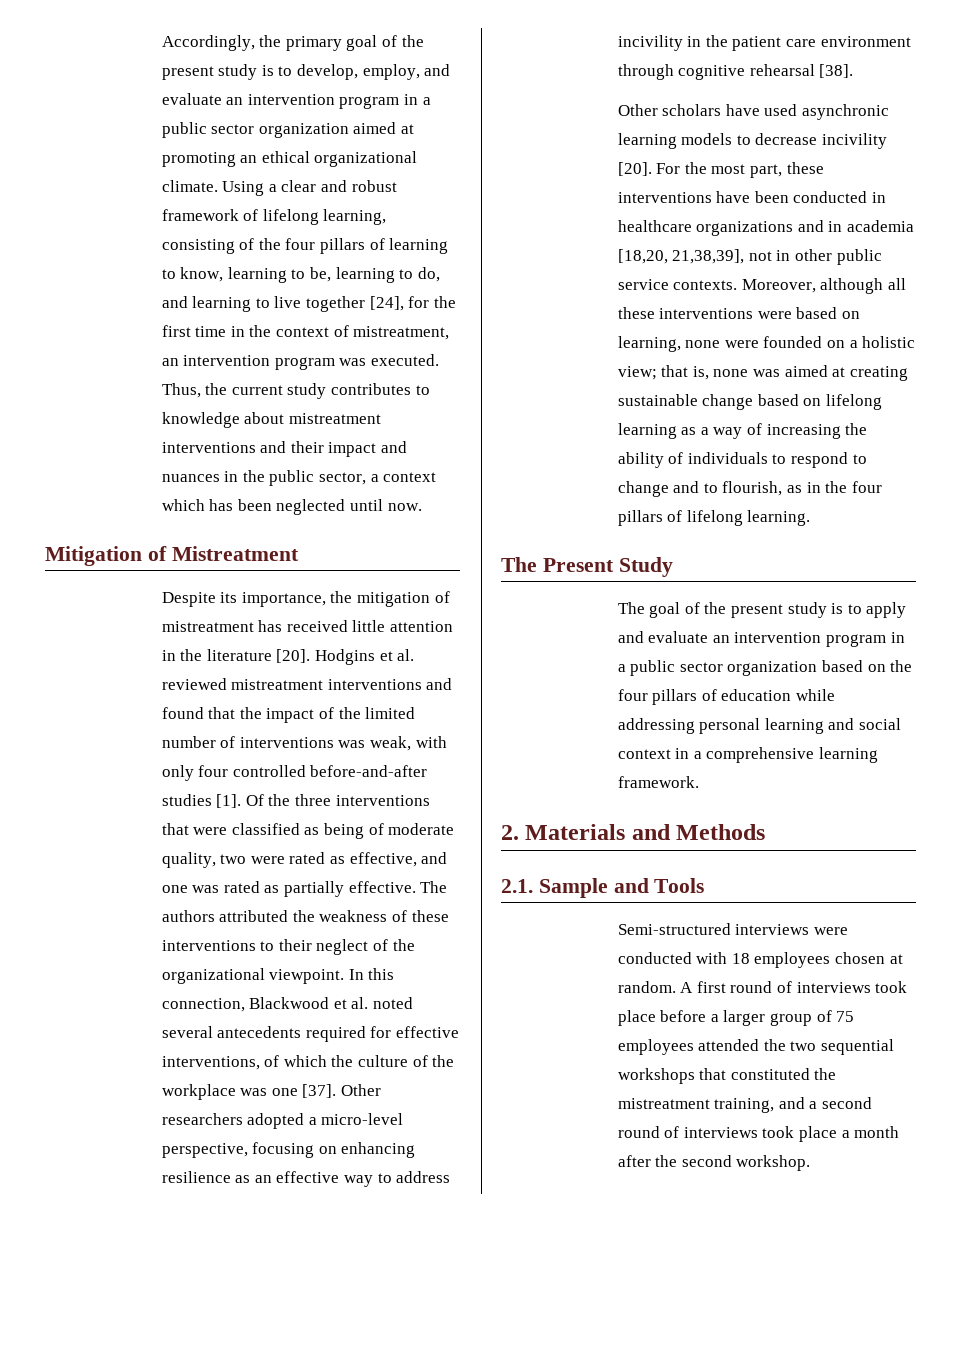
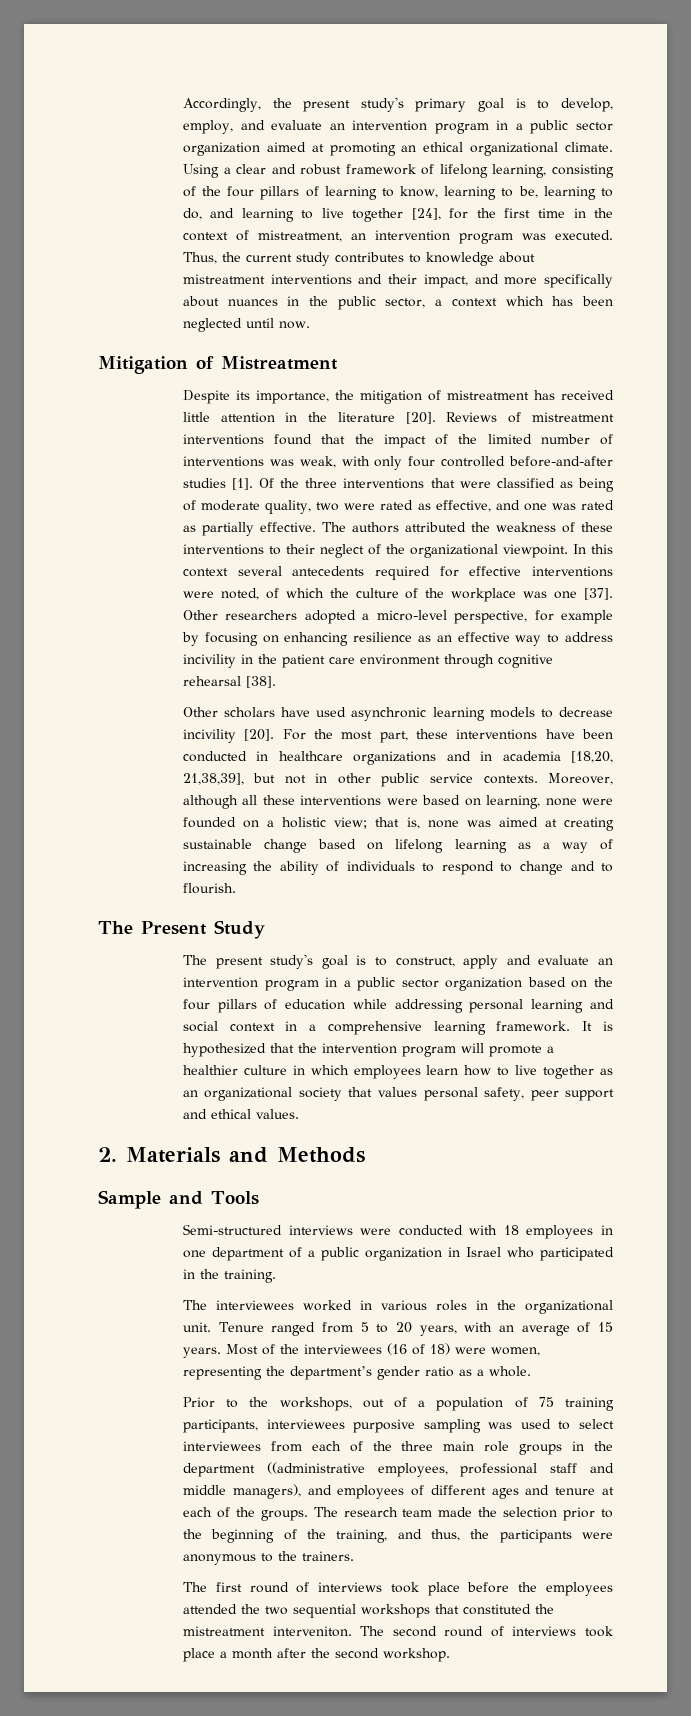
[285,35,424,51] [161,64,258,80] primary goal of the present study -> [303,97,505,112] present study's primary goal
[328,441,407,457] impact and -> [423,274,613,288] [182,296,219,307] impact, and more specifically about
[314,649,415,665] [161,678,453,690] Hodgins et al. reviewed mistreatment interventions and -> [446,412,614,423] [182,434,264,445] Reviews of mistreatment interventions
[161,997,413,1012] connection, Blackwood et al. noted -> [182,568,228,577] context
[161,1056,260,1070] interventions, -> [532,566,613,577] [182,588,259,600] interventions were noted,
(248, 1150) none -> [534,610,613,624] [181,632,199,646] for example by
(745, 256) none -> [253,773,276,783] but
[722,481,882,496] [617,510,811,526] flourish, as in the four pillars of lifelong learning. -> [182,883,236,894] flourish.
[649,602,862,618] goal of the present study is to -> [215,954,455,969] present study's goal is to construct,
(699, 782) none -> [582,1021,613,1031] [182,1043,554,1057] [182,1065,614,1079] [182,1087,614,1101] [182,1109,299,1119] It is hypothesized that the intervention program will promote a healthier culture in which employees learn how to live together as an organizational society that values personal safety, peer support and ethical values.
[501,879,533,893] 2.1. -> (365, 1155) none
[834,952,903,964] [617,981,694,993] chosen at random. A -> [601,1225,613,1235] [182,1247,614,1261] [182,1269,276,1283] [182,1300,613,1314] [182,1322,614,1336] [182,1343,540,1358] [182,1366,531,1380] [182,1397,615,1411] [182,1419,614,1433] [182,1441,613,1455] [182,1462,614,1477] [182,1484,614,1499] [182,1507,614,1521] [182,1529,614,1543] [182,1551,354,1565] [182,1582,207,1592] in one department of a public organization in Israel who participated in the training. // The interviewees worked in various roles in the organizational unit. Tenure ranged from 5 to 20 years, with an average of 15 years. Most of the interviewees (16 of 18) were women, representing the department’s gender ratio as a whole. // Prior to the workshops, out of a population of 75 training participants, interviewees purposive sampling was used to select interviewees from each of the three main role groups in the department ((administrative employees, professional staff and middle managers), and employees of different ages and tenure at each of the groups. The research team made the selection prior to the beginning of the training, and thus, the participants were anonymous to the trainers. // The
[710,1010,855,1026] a larger group of 75 -> [518,1582,538,1592] the
[714,1097,818,1113] training, and a -> [272,1626,385,1637] interveniton. The

